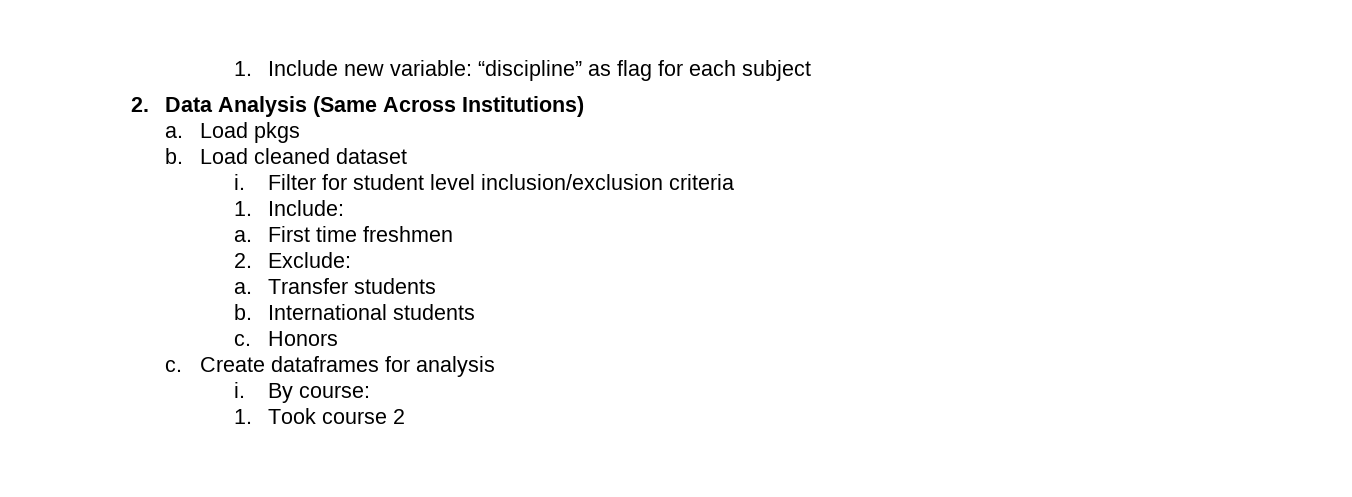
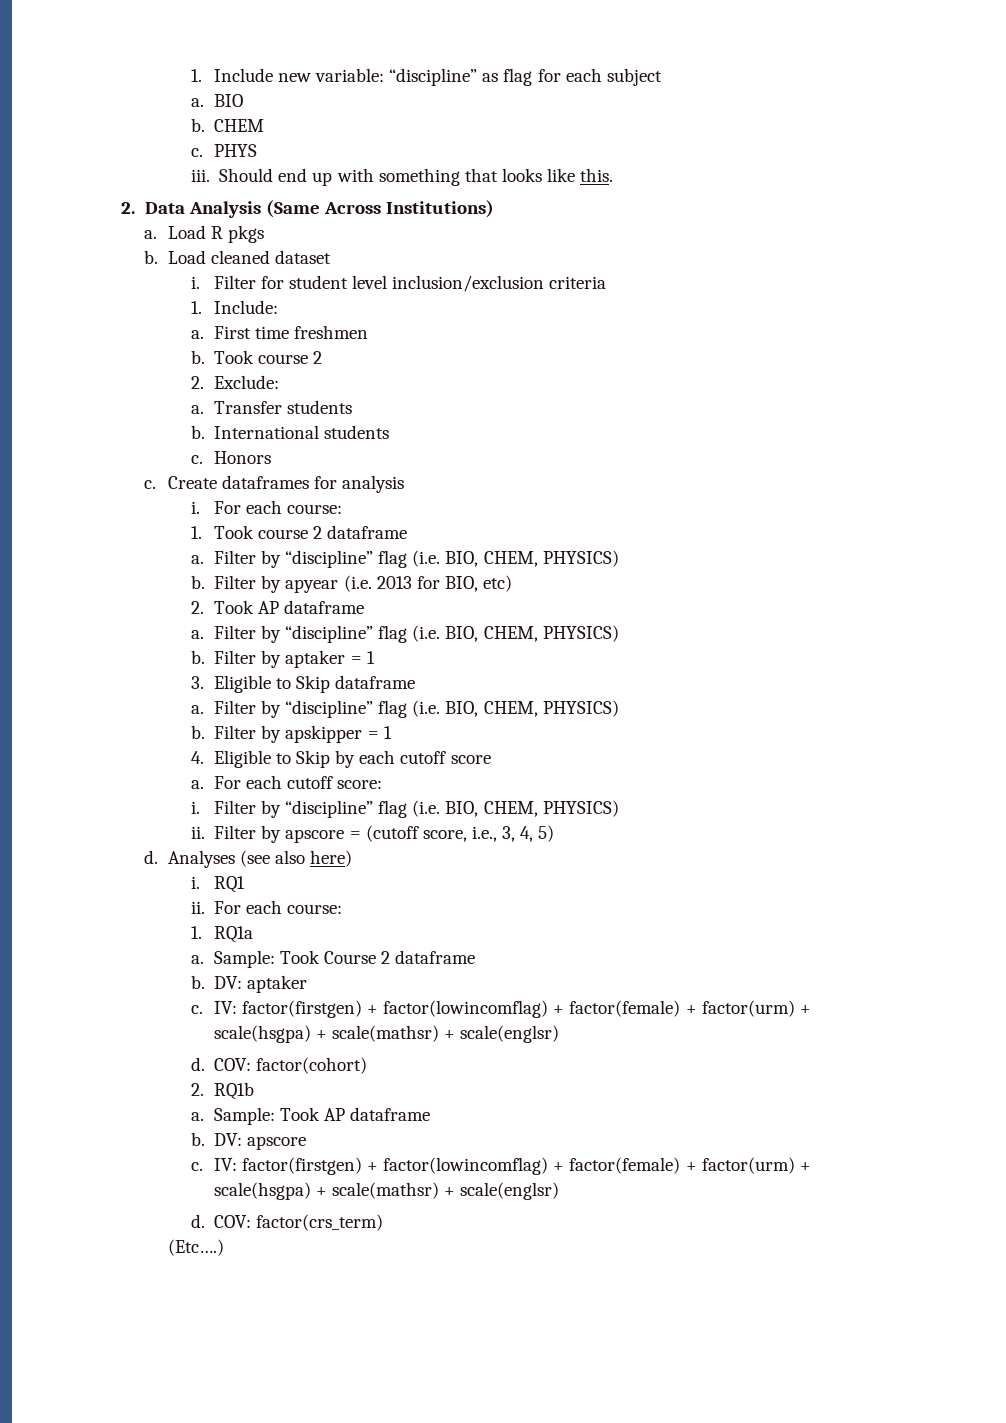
(811, 70) none -> [190,94,243,107] [190,118,265,132] [190,144,257,157] [190,168,614,186] // a. BIO // b. CHEM // c. PHYS // iii. Should end up with something that looks like this.
(248, 130) none -> [210,226,223,239] R
(453, 234) none -> [190,350,323,364] // b. Took course 2
[267,383,293,403] By -> [213,500,282,514] For each
(405, 416) none -> [327,525,408,539] [190,550,619,568] [190,575,513,593] [190,600,365,614] [190,625,619,643] [190,650,375,668] [190,675,416,693] [190,700,619,718] [190,725,392,743] [190,750,491,768] [190,775,383,789] [190,800,619,818] [190,825,555,843] [144,850,353,868] [190,876,245,893] [190,900,343,914] [190,926,253,943] [190,950,476,968] [190,975,308,993] [190,1000,811,1018] [213,1025,560,1043] [190,1057,368,1074] [190,1082,254,1100] [190,1107,431,1125] [190,1132,307,1150] [190,1157,811,1175] [213,1182,560,1200] [190,1214,384,1231] [167,1239,224,1256] dataframe // a. Filter by “discipline” flag (i.e. BIO, CHEM, PHYSICS) // b. Filter by apyear (i.e. 2013 for BIO, etc) // 2. Took AP dataframe // a. Filter by “discipline” flag (i.e. BIO, CHEM, PHYSICS) // b. Filter by aptaker = 1 // 3. Eligible to Skip dataframe // a. Filter by “discipline” flag (i.e. BIO, CHEM, PHYSICS) // b. Filter by apskipper = 1 // 4. Eligible to Skip by each cutoff score // a. For each cutoff score: // i. Filter by “discipline” flag (i.e. BIO, CHEM, PHYSICS) // ii. Filter by apscore = (cutoff score, i.e., 3, 4, 5) // d. Analyses (see also here) // i. RQ1 // ii. For each course: // 1. RQ1a // a. Sample: Took Course 2 dataframe // b. DV: aptaker // c. IV: factor(firstgen) + factor(lowincomflag) + factor(female) + factor(urm) + scale(hsgpa) + scale(mathsr) + scale(englsr) // d. COV: factor(cohort) // 2. RQ1b // a. Sample: Took AP dataframe // b. DV: apscore // c. IV: factor(firstgen) + factor(lowincomflag) + factor(female) + factor(urm) + scale(hsgpa) + scale(mathsr) + scale(englsr) // d. COV: factor(crs_term) // (Etc….)

